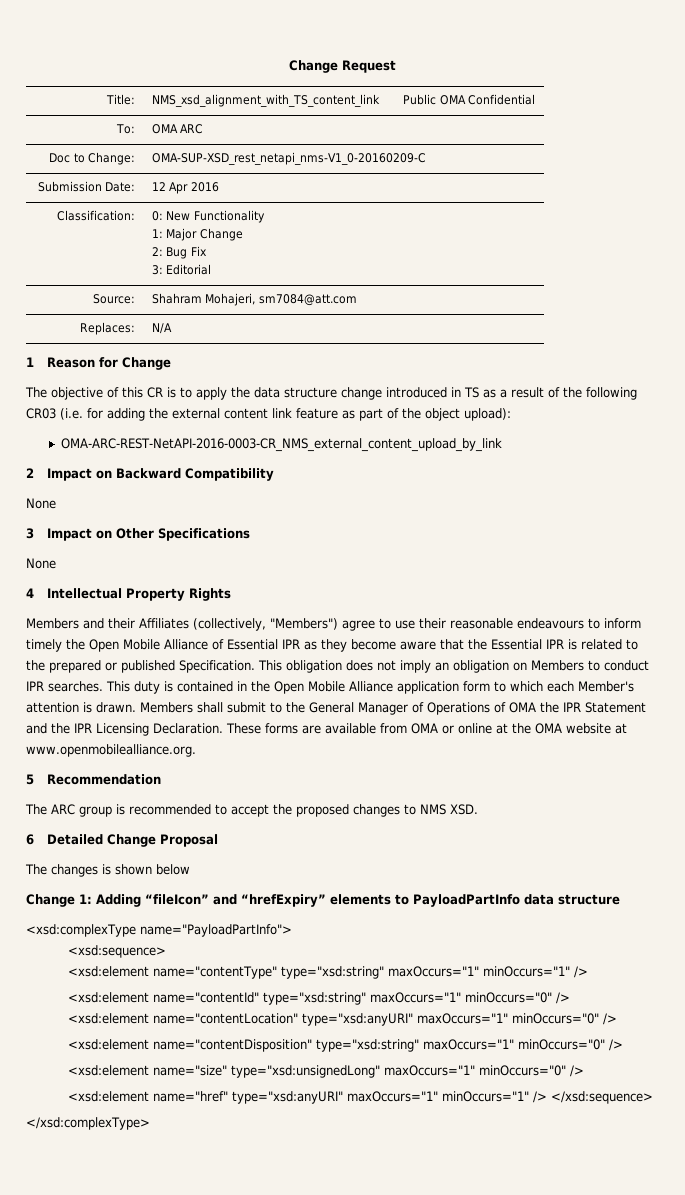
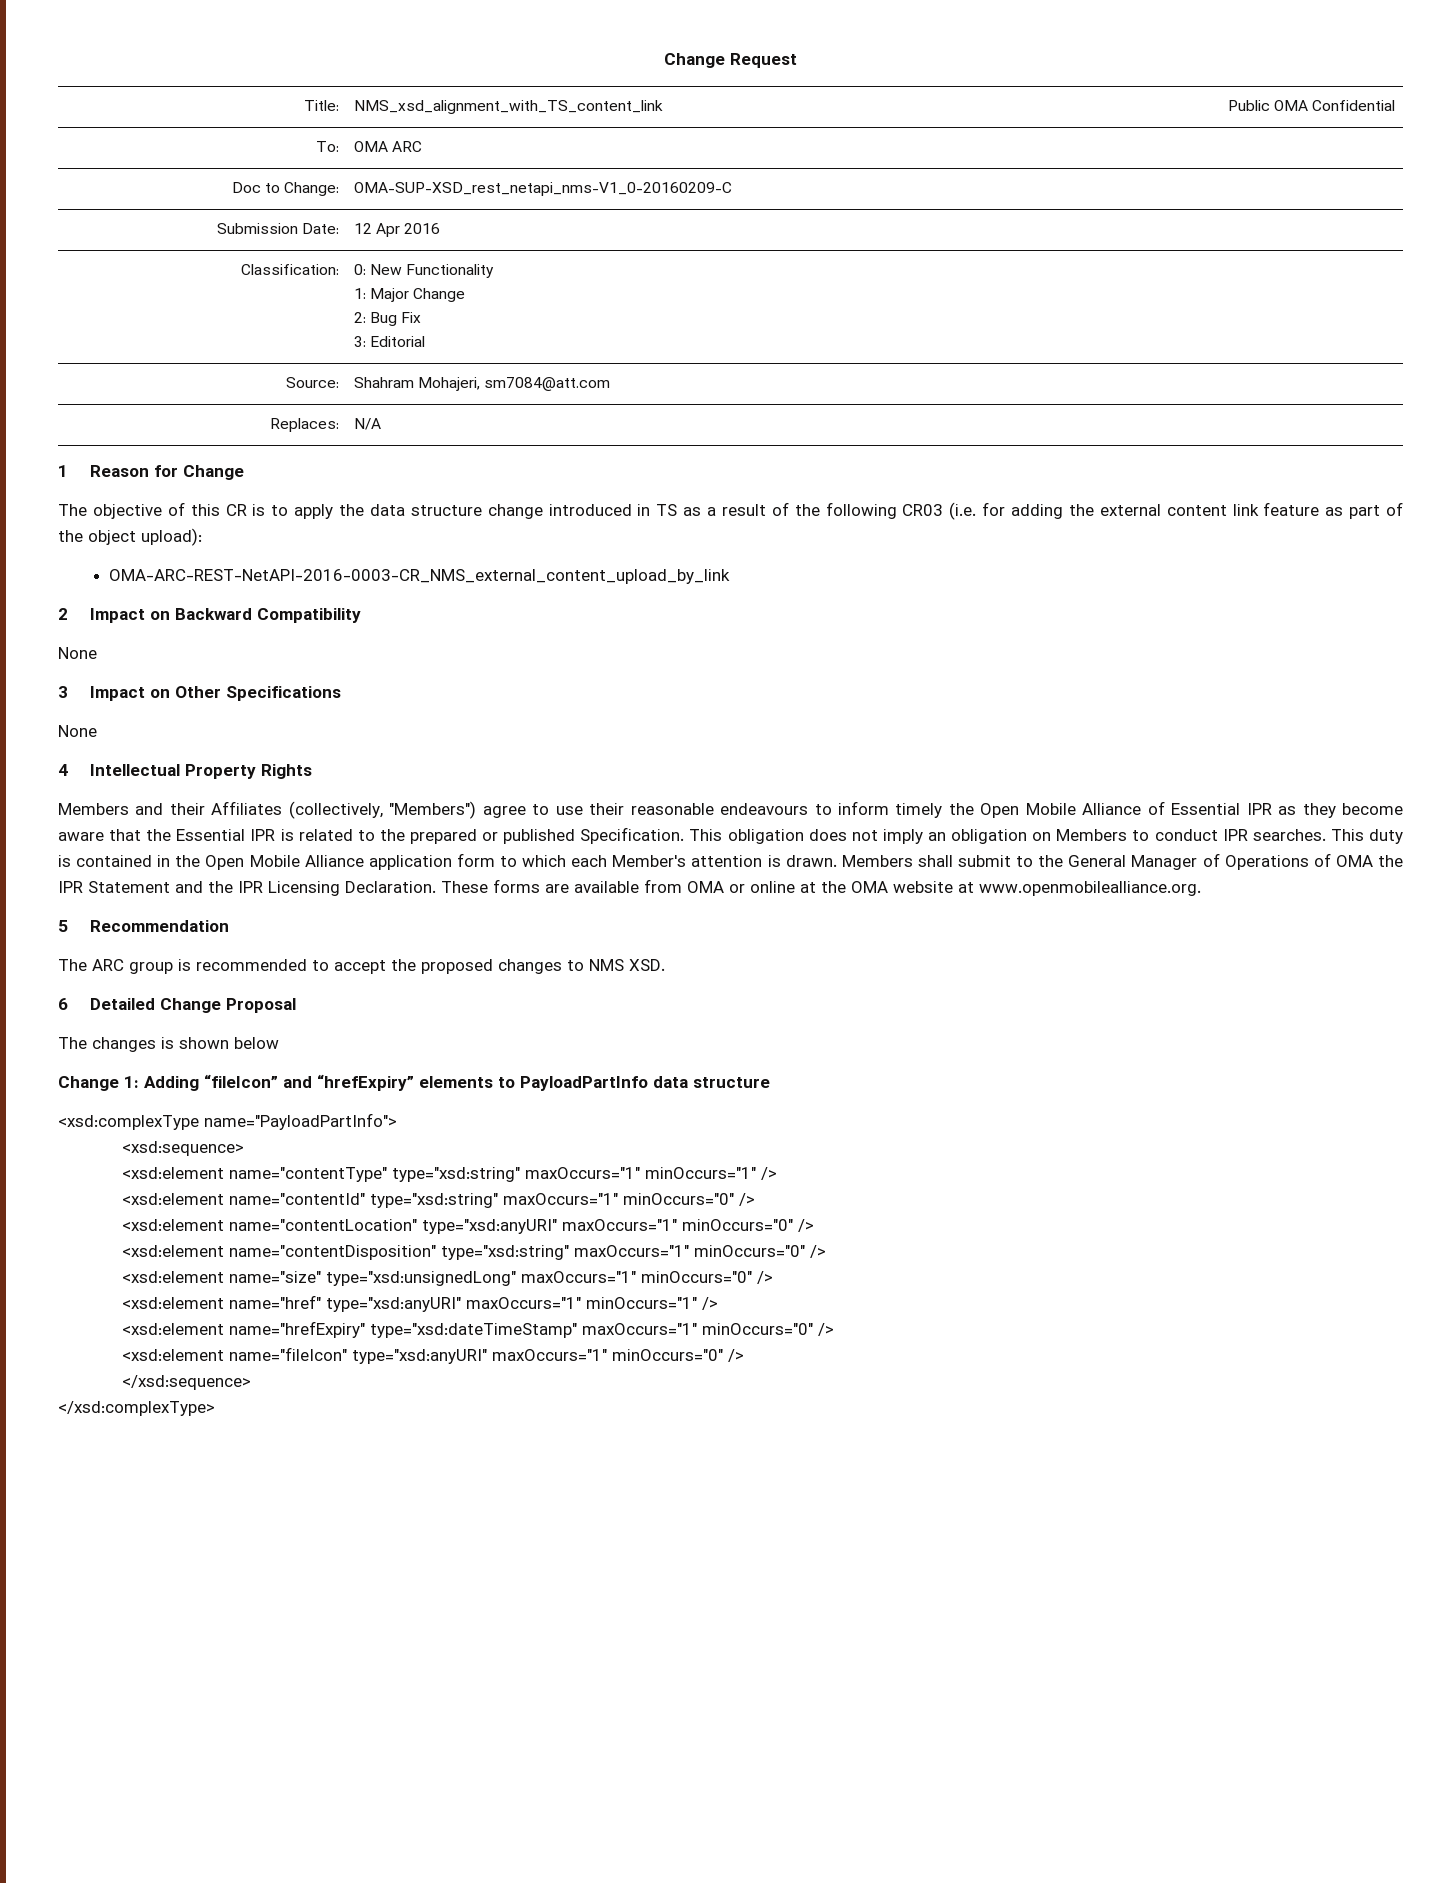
(547, 1097) none -> [122,1321,835,1338] [122,1347,745,1364] // <xsd:element name="hrefExpiry" type="xsd:dateTimeStamp" maxOccurs="1" minOccurs="0" /> // <xsd:element name="fileIcon" type="xsd:anyURI" maxOccurs="1" minOccurs="0" /> //

